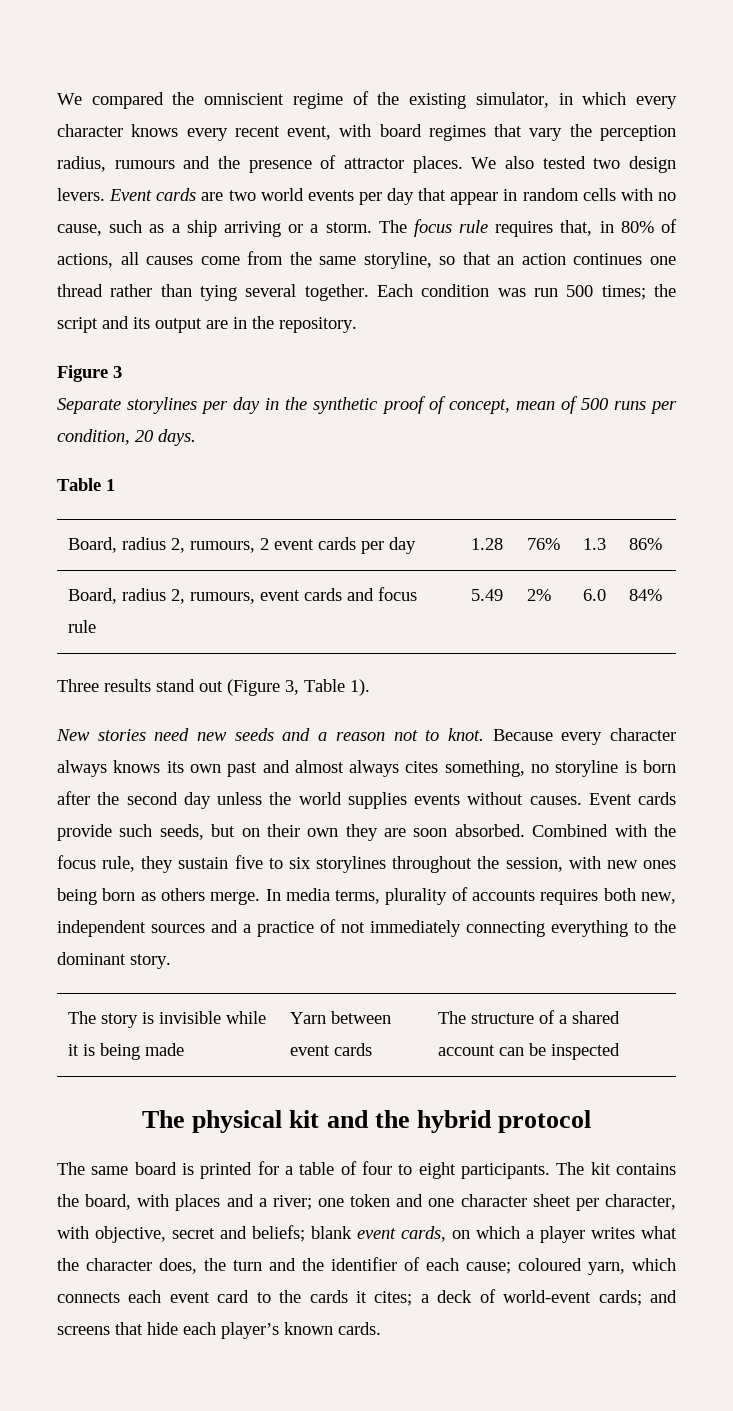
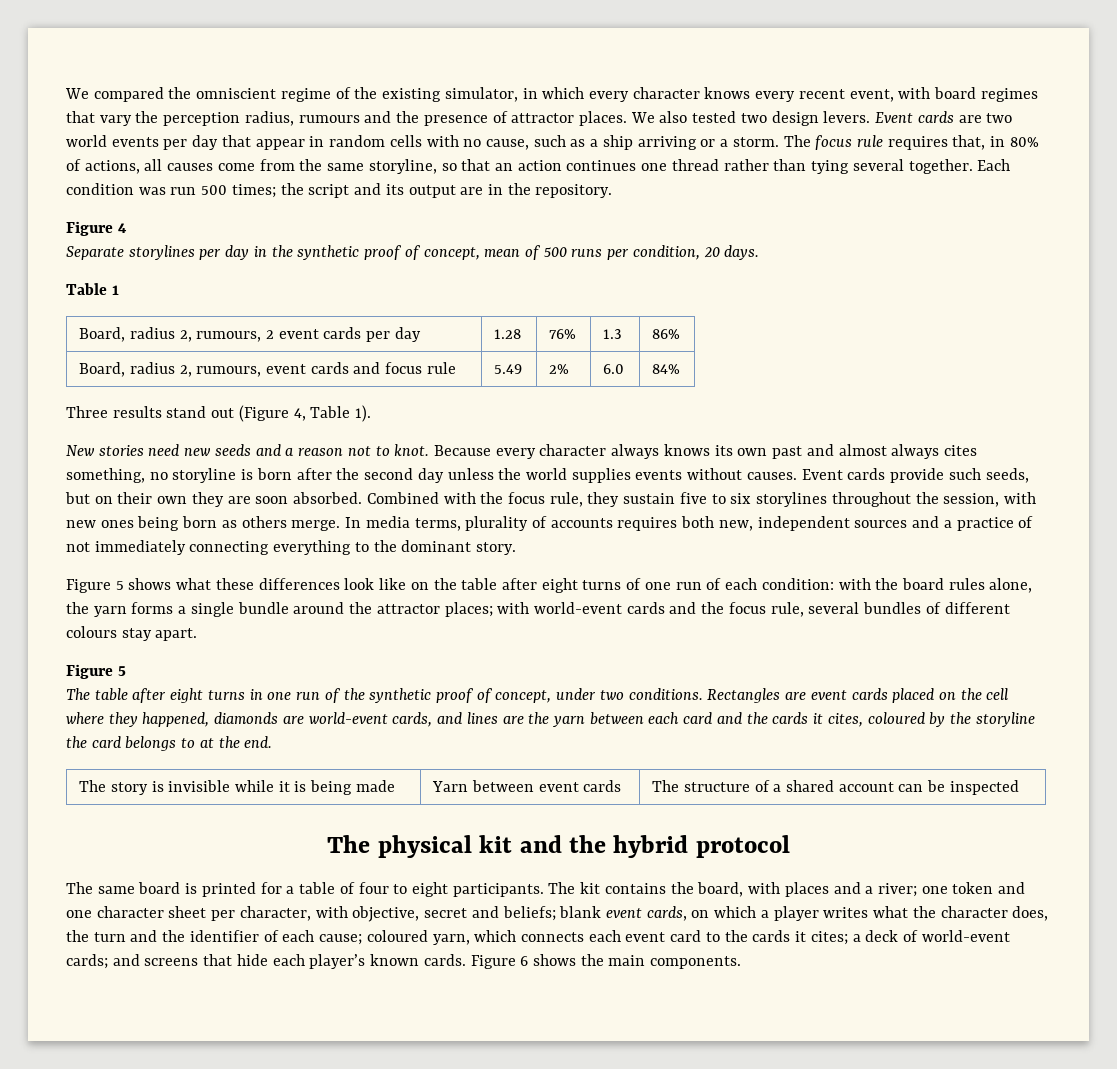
[113,366,122,378] 3 -> [117,223,127,233] 4
[285,680,299,695] 3, -> [293,408,306,421] 4,
(171, 961) none -> [66,578,1033,593] [66,602,1010,617] [66,626,198,641] [66,664,126,679] [66,688,1009,703] [66,712,1035,727] [66,736,273,751] // Figure 5 shows what these differences look like on the table after eight turns of one run of each condition: with the board rules alone, the yarn forms a single bundle around the attractor places; with world-event cards and the focus rule, several bundles of different colours stay apart. // Figure 5 // The table after eight turns in one run of the synthetic proof of concept, under two conditions. Rectangles are event cards placed on the cell where they happened, diamonds are world-event cards, and lines are the yarn between each card and the cards it cites, coloured by the storyline the card belongs to at the end.
(381, 1328) none -> [470,954,742,969] Figure 6 shows the main components.

